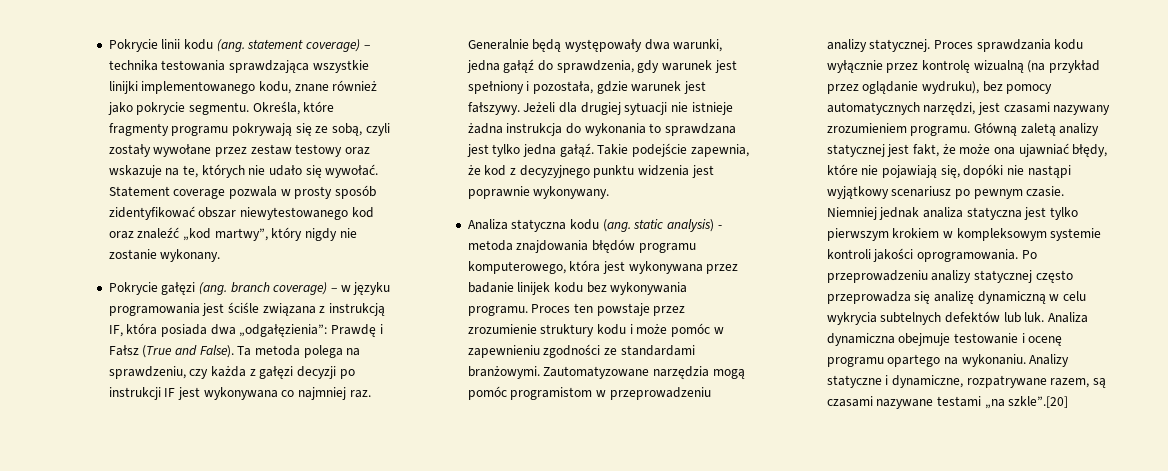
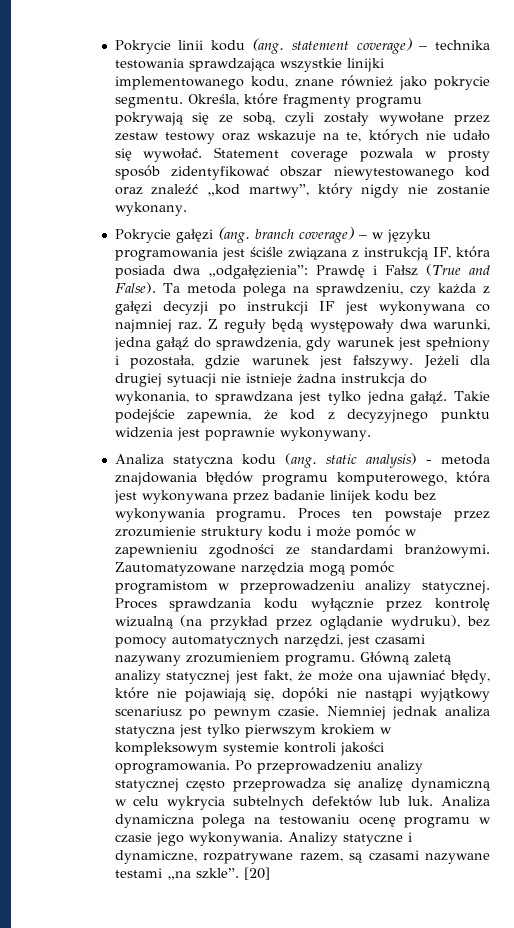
[467,39,529,50] Generalnie -> [207,319,267,333] Z reguły
[584,123,646,136] wykonania -> [114,391,189,405] wykonania,
[898,333,1063,346] [826,354,1026,367] obejmuje testowanie i ocenę programu opartego na wykonaniu. -> [202,814,492,828] [114,832,283,846] polega na testowaniu ocenę programu w czasie jego wykonywania.
[1008,396,1069,408] szkle”.[20] -> [195,867,270,880] szkle”. [20]

